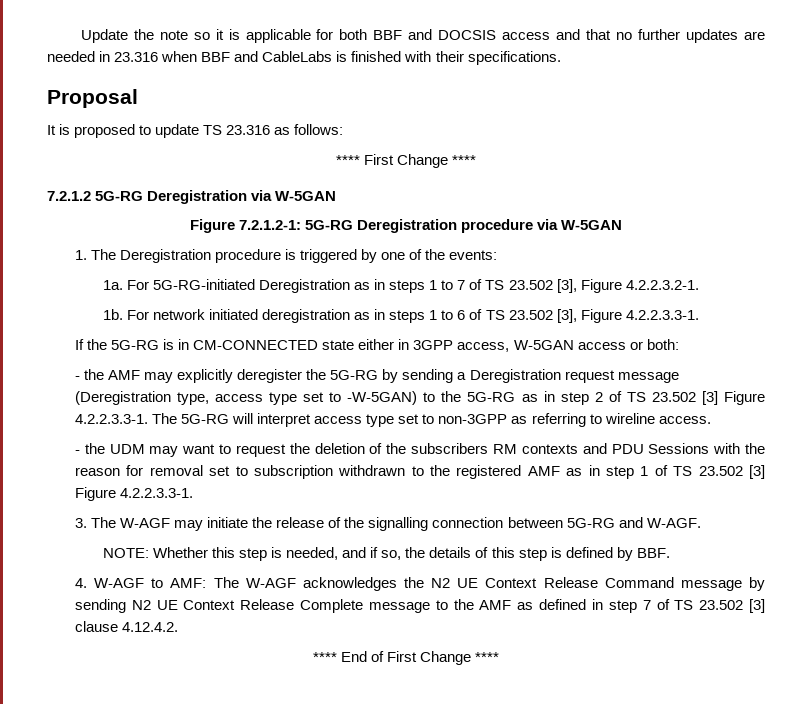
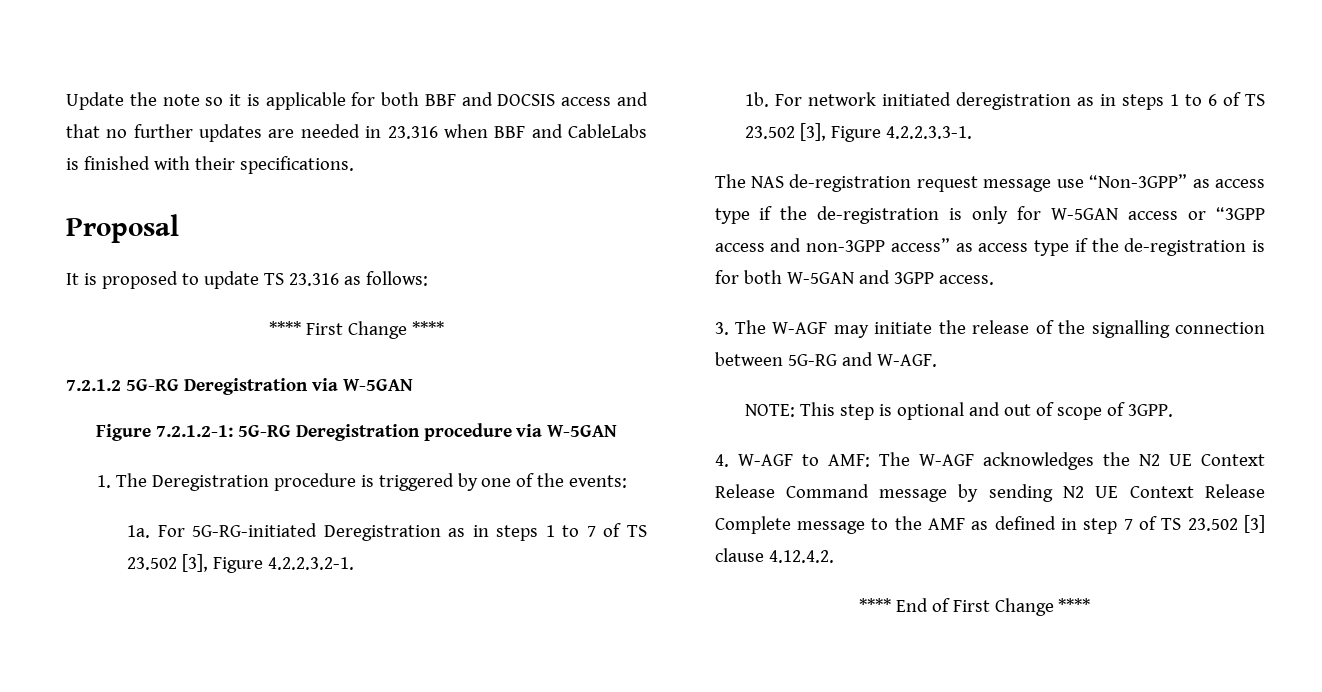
[74,339,679,352] [74,369,679,383] [74,391,765,405] [74,413,711,427] [74,443,765,457] [74,465,766,479] [74,487,194,501] If the 5G-RG is in CM-CONNECTED state either in 3GPP access, W-5GAN access or both: // - the AMF may explicitly deregister the 5G-RG by sending a Deregistration request message (Deregistration type, access type set to -W-5GAN) to the 5G-RG as in step 2 of TS 23.502 [3] Figure 4.2.2.3.3-1. The 5G-RG will interpret access type set to non-3GPP as referring to wireline access. // - the UDM may want to request the deletion of the subscribers RM contexts and PDU Sessions with the reason for removal set to subscription withdrawn to the registered AMF as in step 1 of TS 23.502 [3] Figure 4.2.2.3.3-1. -> [714,174,1265,192] [714,206,1265,224] [714,238,1265,256] [714,270,994,285] The NAS de-registration request message use “Non-3GPP” as access type if the de-registration is only for W-5GAN access or “3GPP access and non-3GPP access” as access type if the de-registration is for both W-5GAN and 3GPP access.
[152,547,670,561] Whether this step is needed, and if so, the details of this step is defined by BBF. -> [800,402,1173,420] This step is optional and out of scope of 3GPP.

